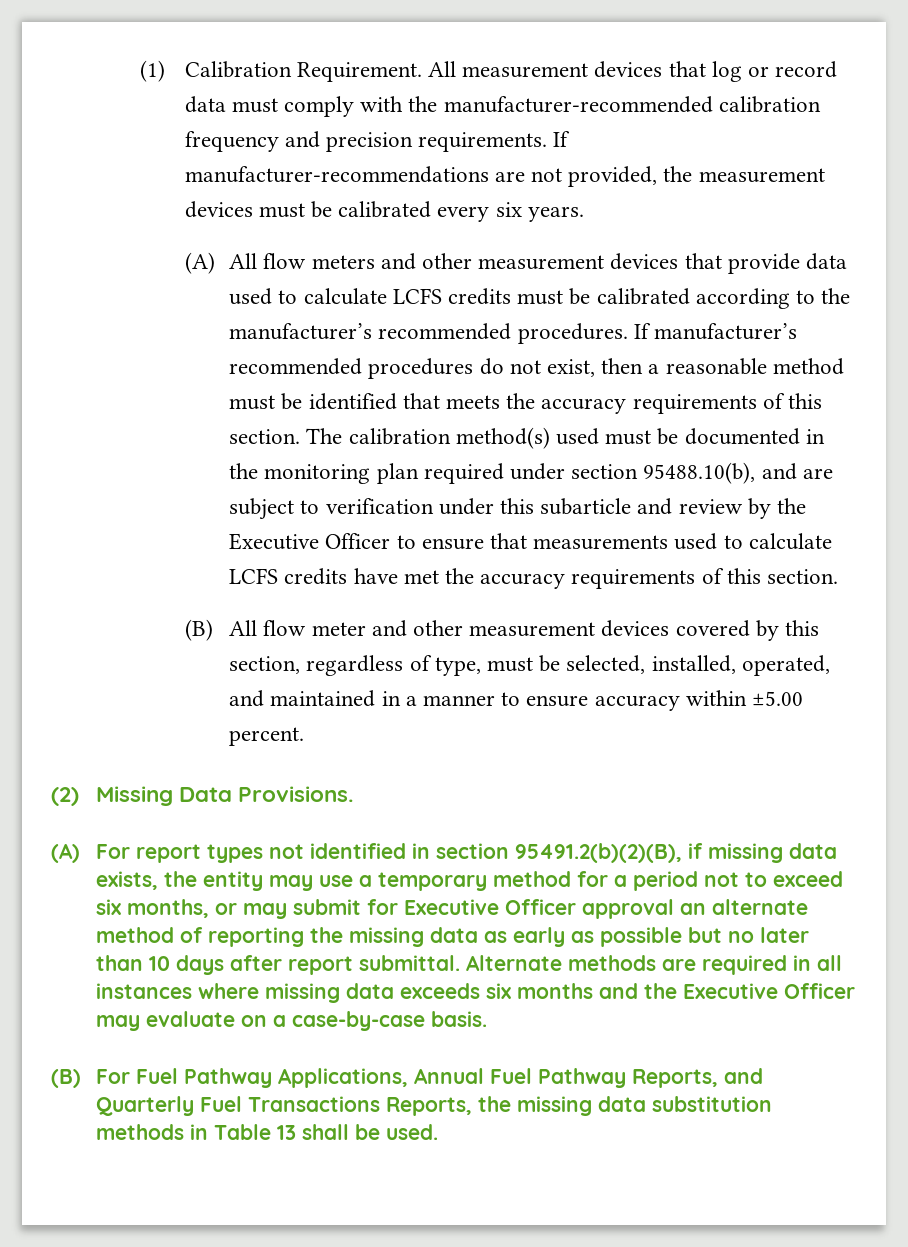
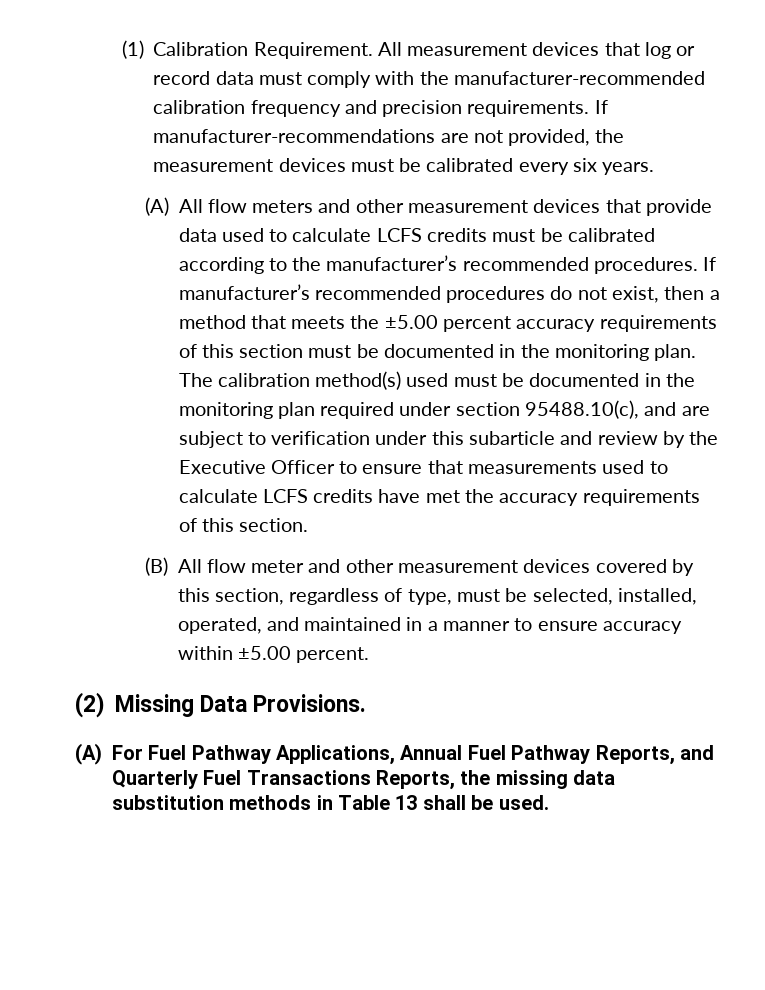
[665,358,844,375] [229,393,397,410] reasonable method must be identified -> [178,315,246,329] method
[541,393,823,414] [229,429,301,444] accuracy requirements of this section. -> [384,315,717,332] [178,344,697,361] ±5.00 percent accuracy requirements of this section must be documented in the monitoring plan.
[643,462,756,484] 95488.10(b), -> [525,400,640,419] 95488.10(c),
[135,843,837,863] [95,871,843,891] [95,899,808,919] [95,927,809,947] [95,955,842,975] [95,983,855,1003] [95,1011,487,1031] [51,1069,130,1088] report types not identified in section 95491.2(b)(2)(B), if missing data exists, the entity may use a temporary method for a period not to exceed six months, or may submit for Executive Officer approval an alternate method of reporting the missing data as early as possible but no later than 10 days after report submittal. Alternate methods are required in all instances where missing data exceeds six months and the Executive Officer may evaluate on a case-by-case basis. // (B) For -> (143, 752) none

